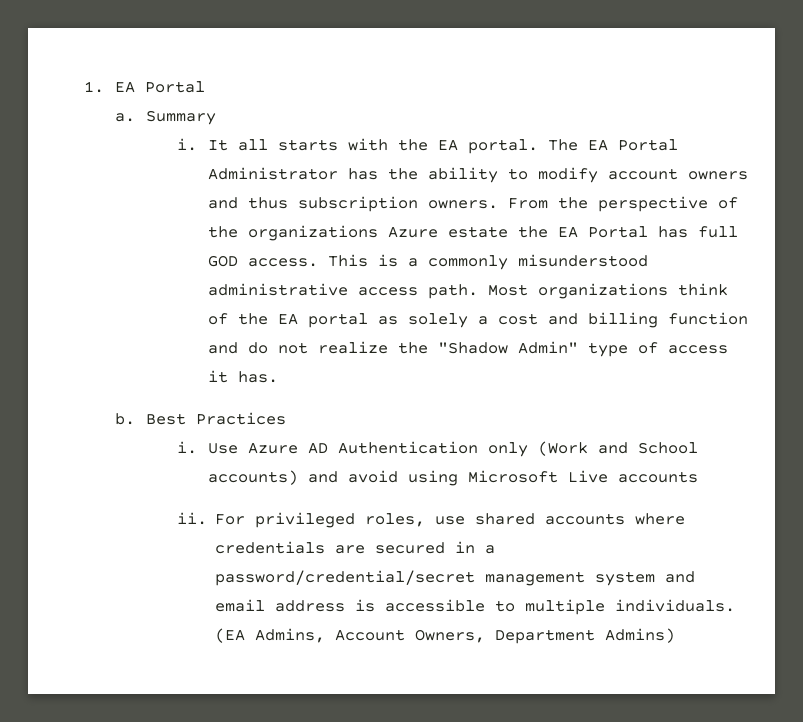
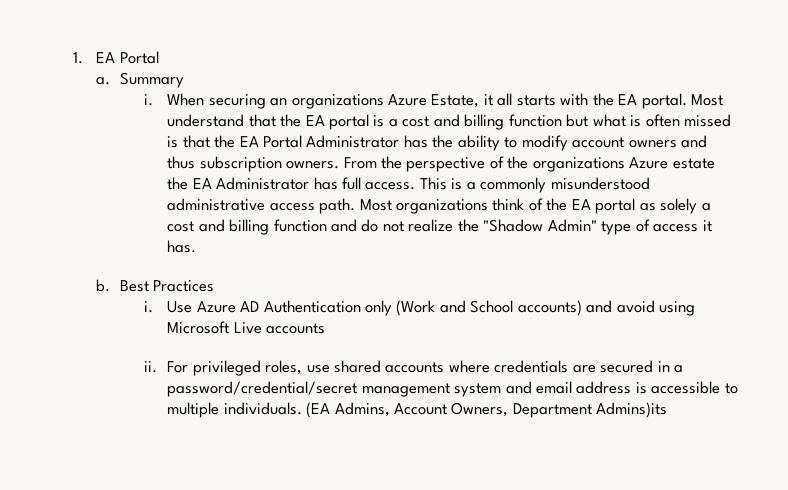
[207,139,228,151] It -> [167,93,493,109] When securing an organizations Azure Estate, it
[547,139,578,151] The -> [691,94,724,106] [167,114,732,130] [167,135,236,148] Most understand that the EA portal is a cost and billing function but what is often missed is that the
[587,226,648,238] Portal -> [216,177,310,190] Administrator
[207,255,238,267] GOD -> (362, 183) none
[605,628,676,643] Admins) -> [596,402,668,418] Admins)its

